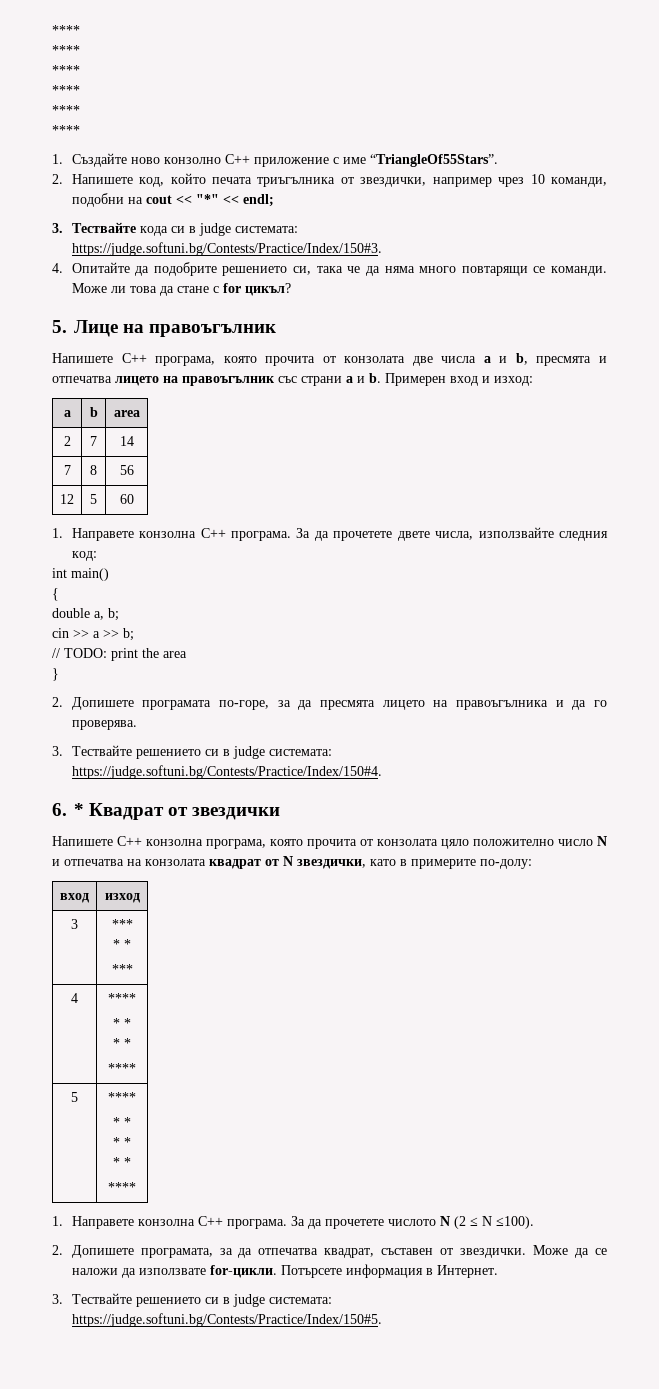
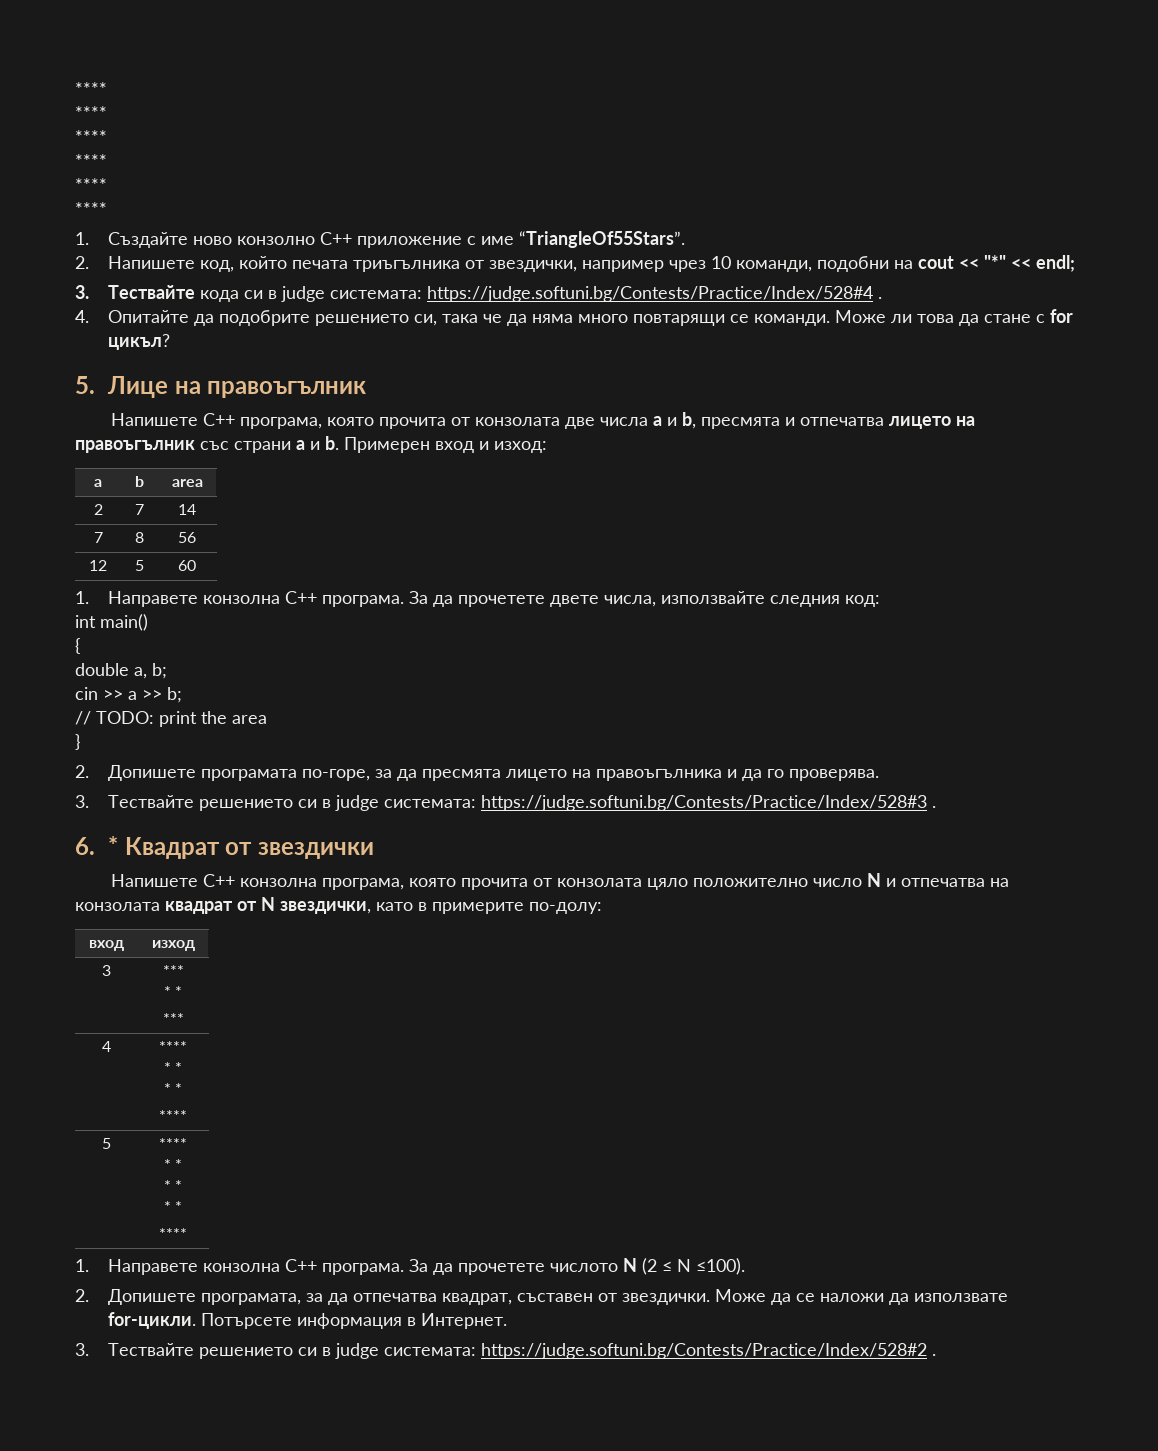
[71,242,382,256] https://judge.softuni.bg/Contests/Practice/Index/150#3. -> [427,286,883,302] https://judge.softuni.bg/Contests/Practice/Index/528#4 .
[71,765,382,779] https://judge.softuni.bg/Contests/Practice/Index/150#4. -> [481,795,937,811] https://judge.softuni.bg/Contests/Practice/Index/528#3 .
[71,1313,382,1327] https://judge.softuni.bg/Contests/Practice/Index/150#5. -> [481,1343,937,1359] https://judge.softuni.bg/Contests/Practice/Index/528#2 .

